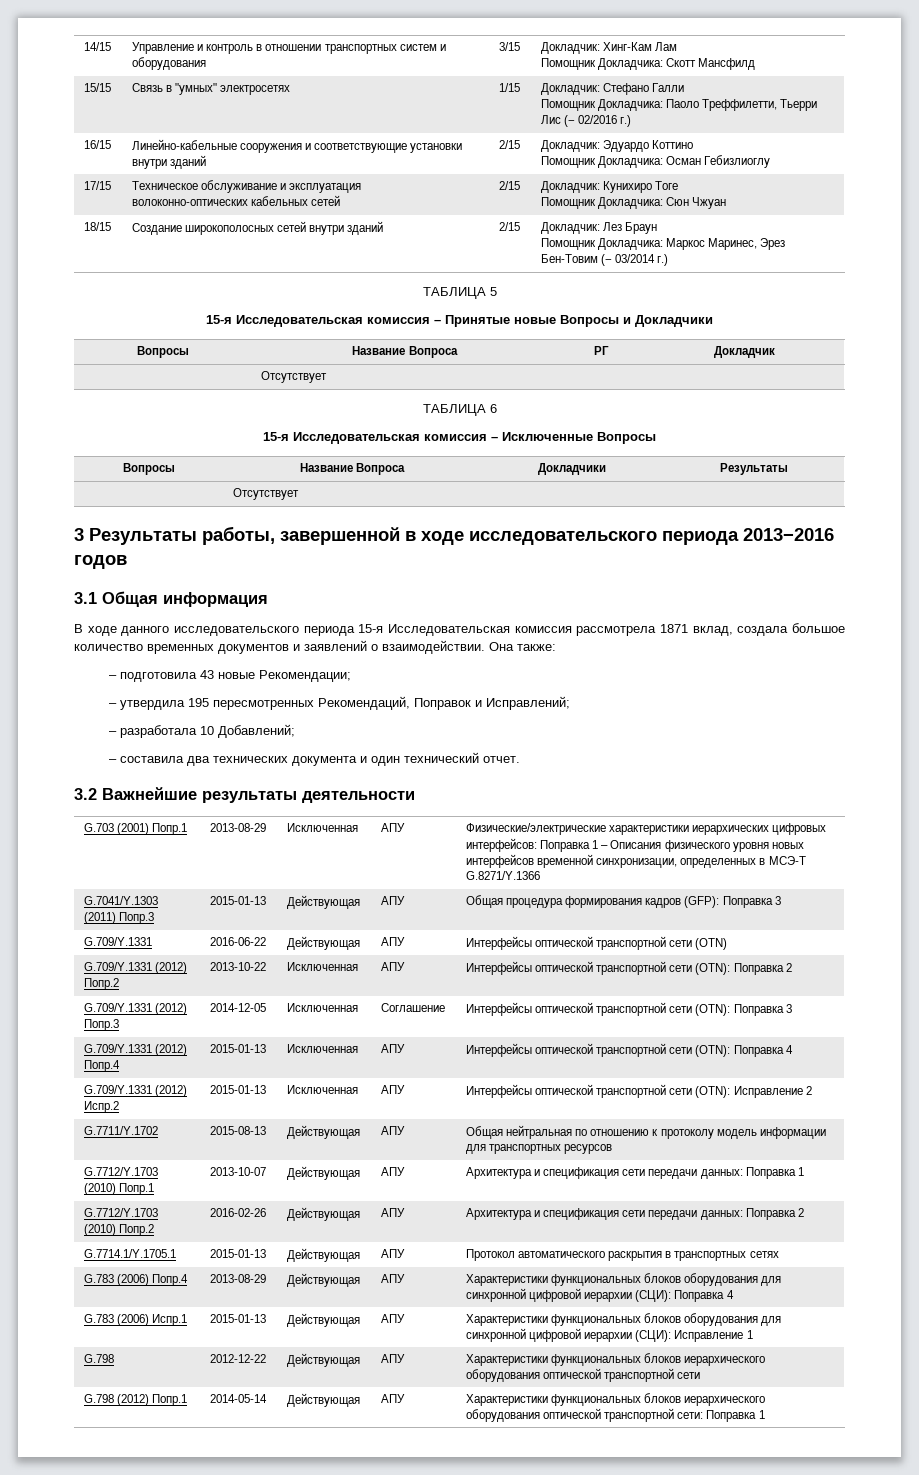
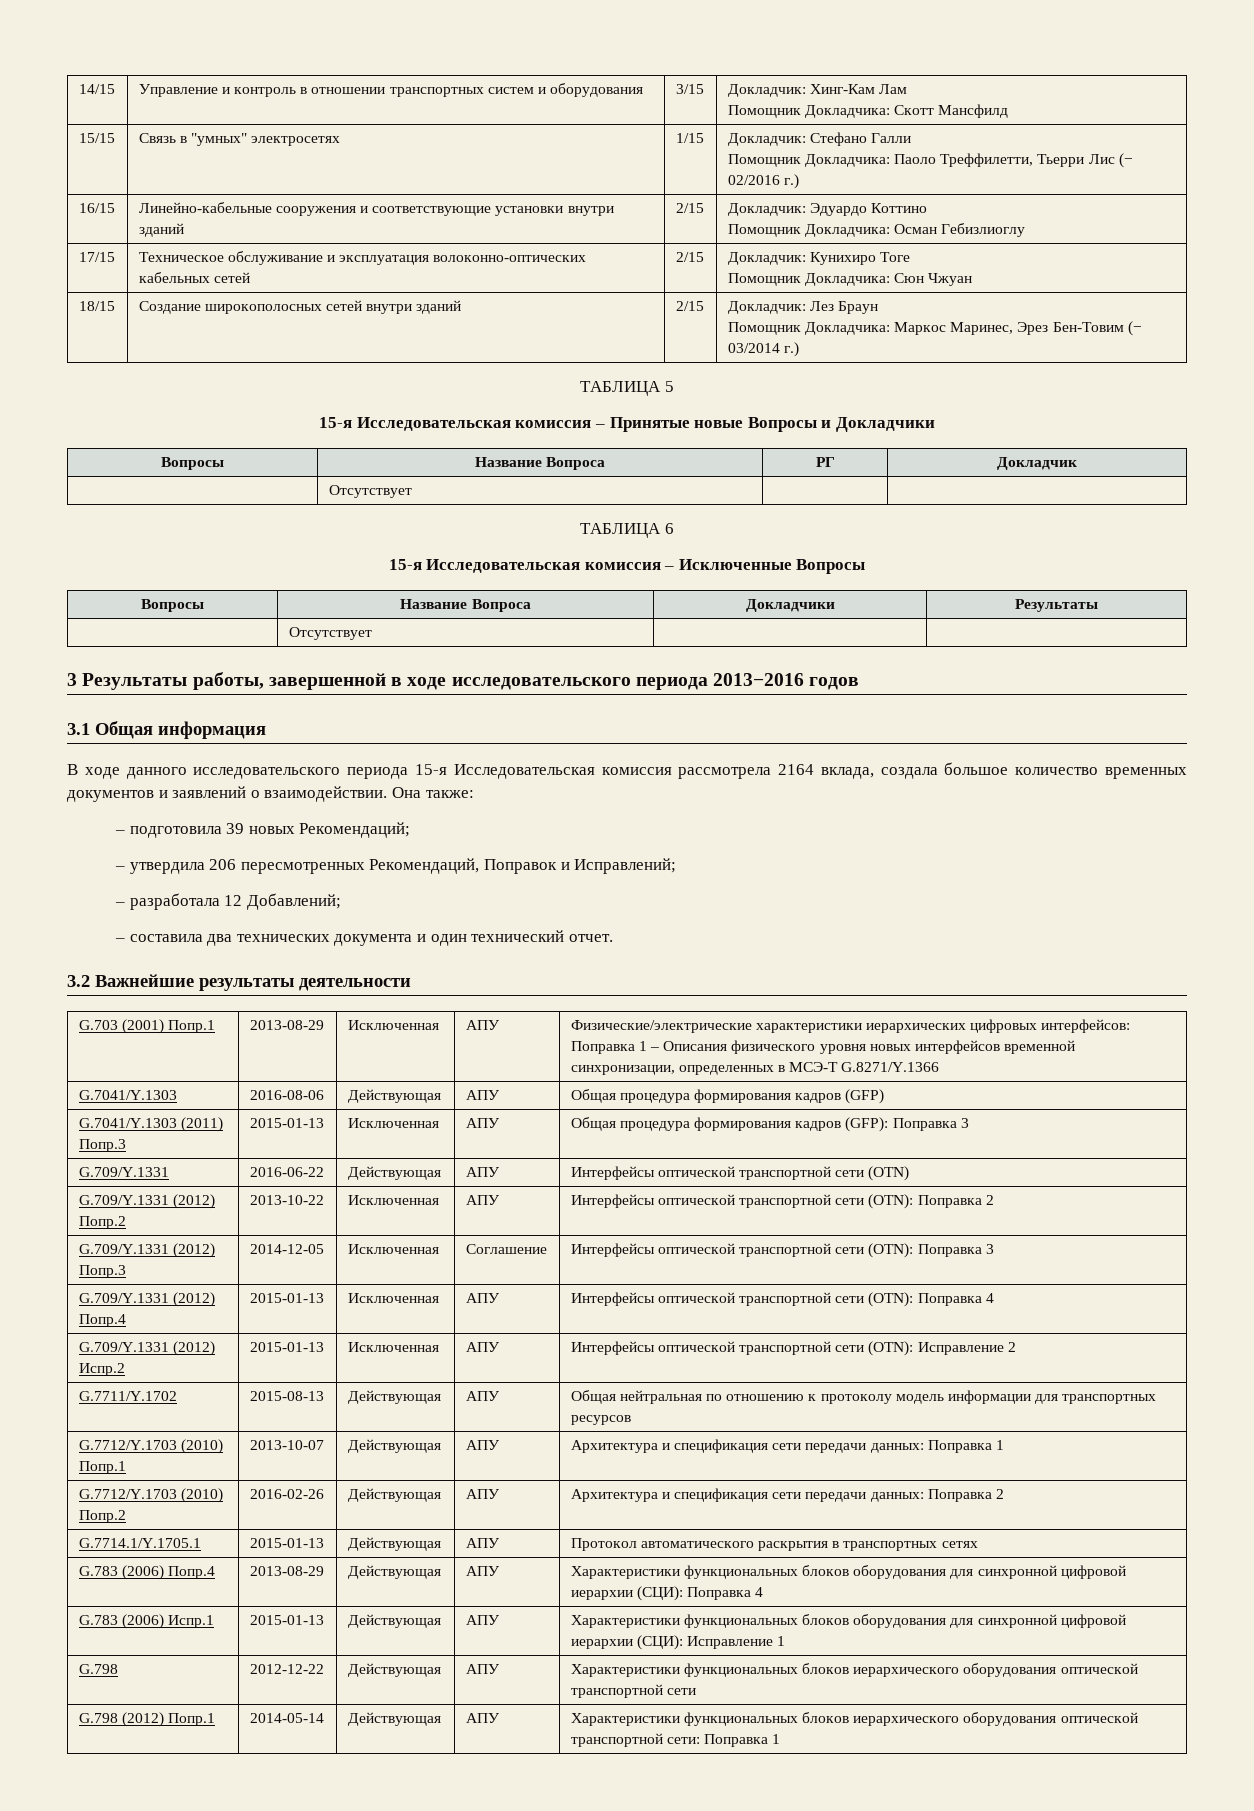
[660,624,733,636] 1871 вклад, -> [778,764,874,779] 2164 вклада,
[200,670,352,682] 43 новые Рекомендации; -> [226,822,411,838] 39 новых Рекомендаций;
[188,698,210,707] 195 -> [209,859,237,870] 206
[200,726,215,735] 10 -> [224,895,243,906] 12
(541, 875) none -> [78,1090,177,1100] [249,1090,324,1100] [347,1089,441,1103] [465,1090,499,1100] [570,1089,885,1104] // G.7041/Y.1303 | 2016-08-06 | Действующая | АПУ | Общая процедура формирования кадров (GFP)
[287,895,361,909] Действующая -> [347,1118,439,1128] Исключенная

